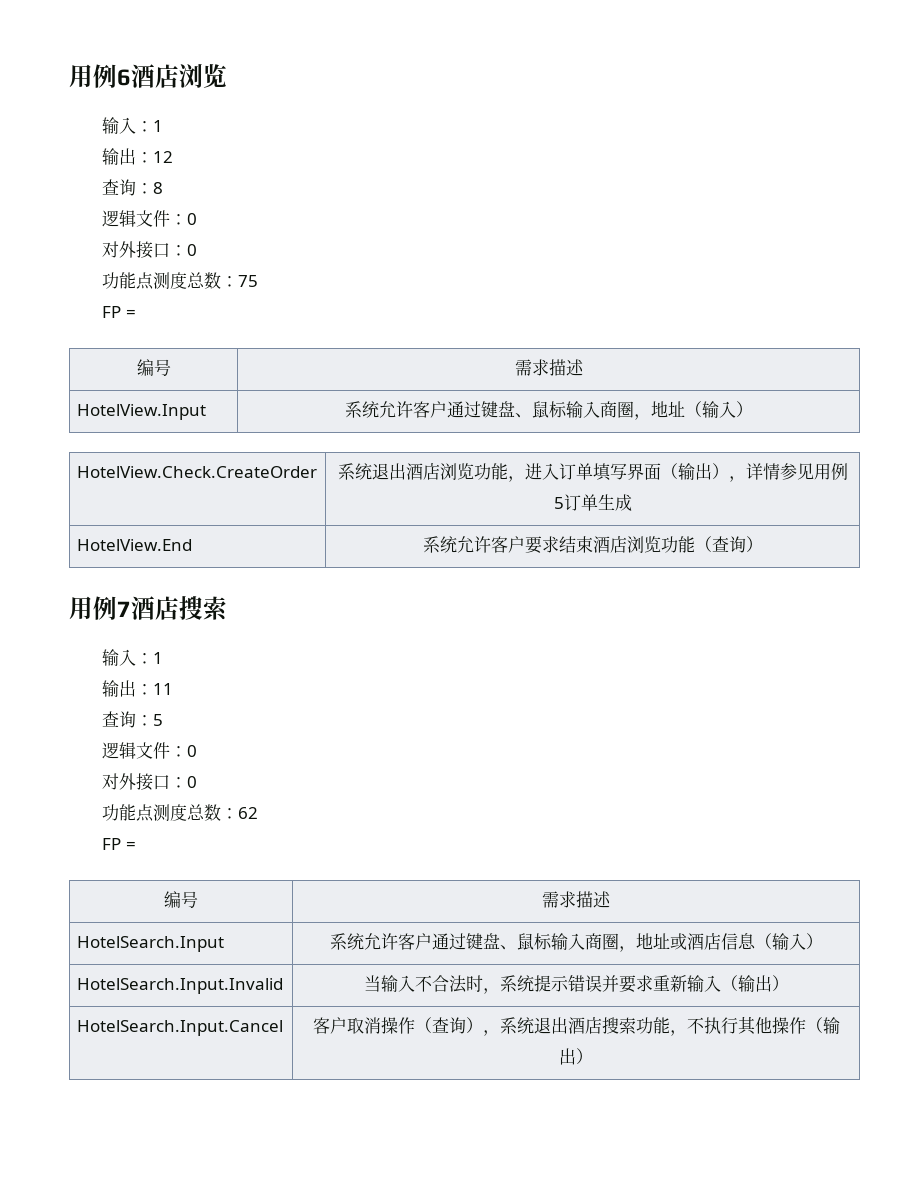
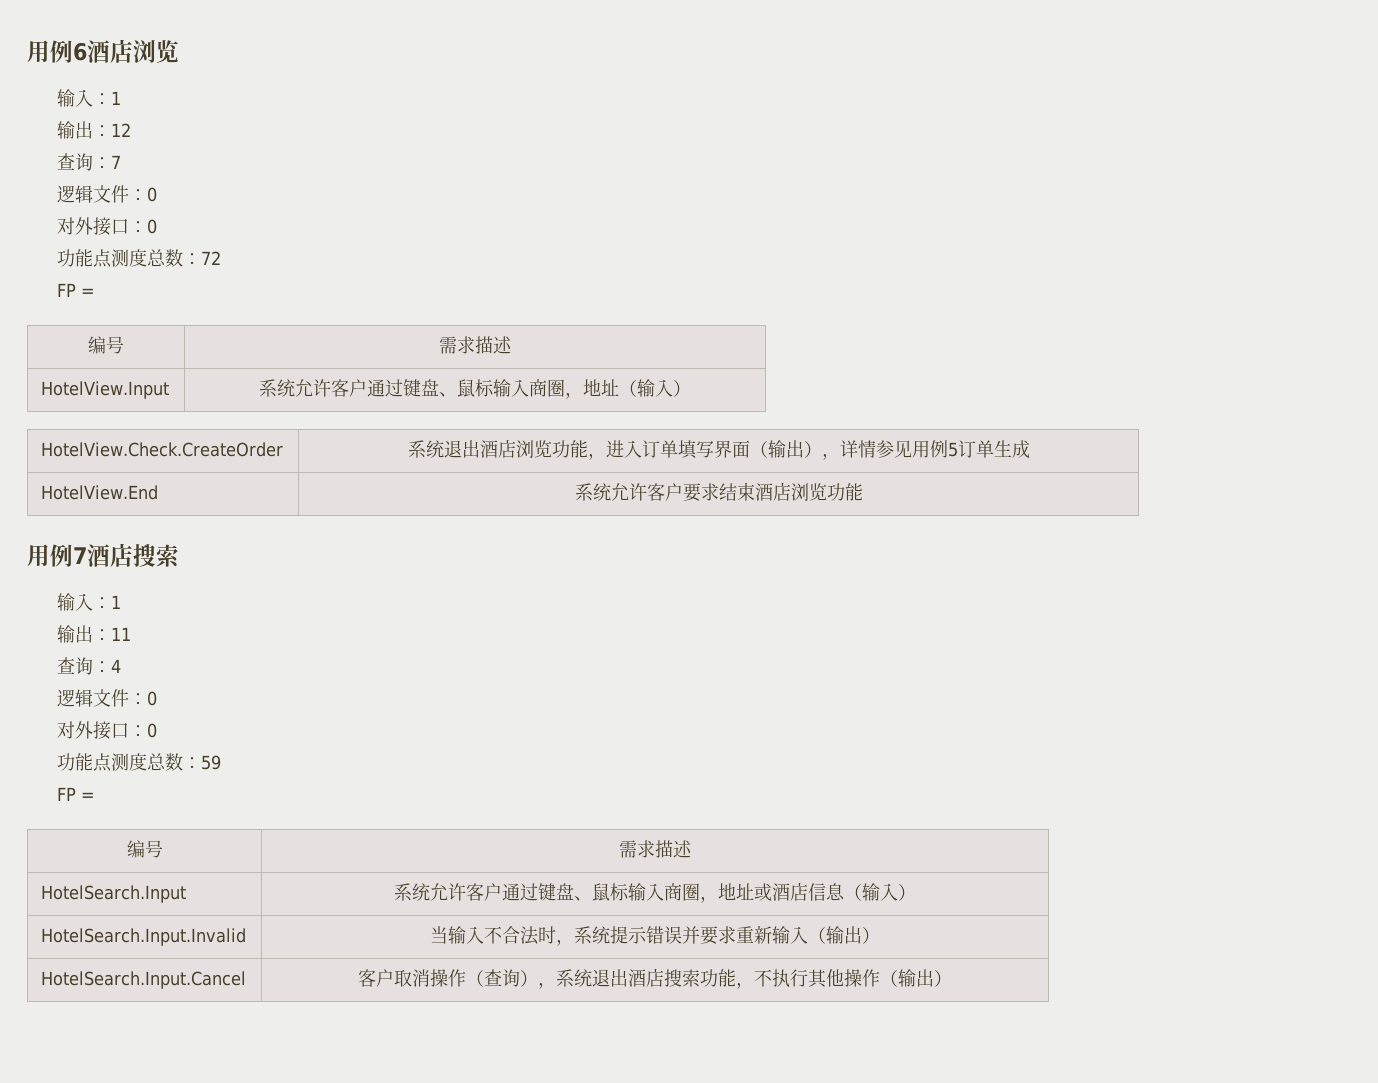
[153,182,164,194] 8 -> [111,155,122,169] 7
[238,275,259,287] 75 -> [201,251,222,265] 72
[694,536,763,553] （查询） -> (863, 492) none
[153,714,164,726] 5 -> [111,659,122,673] 4
[238,807,259,819] 62 -> [201,755,222,770] 59

